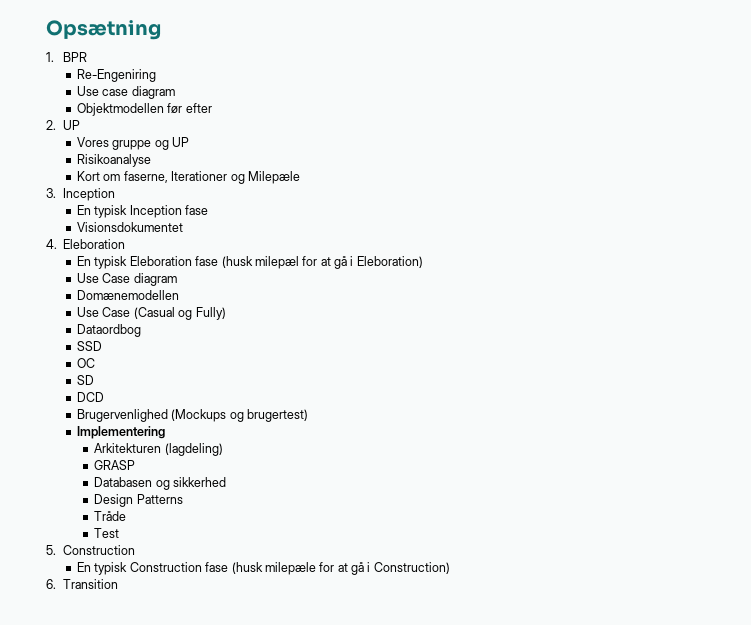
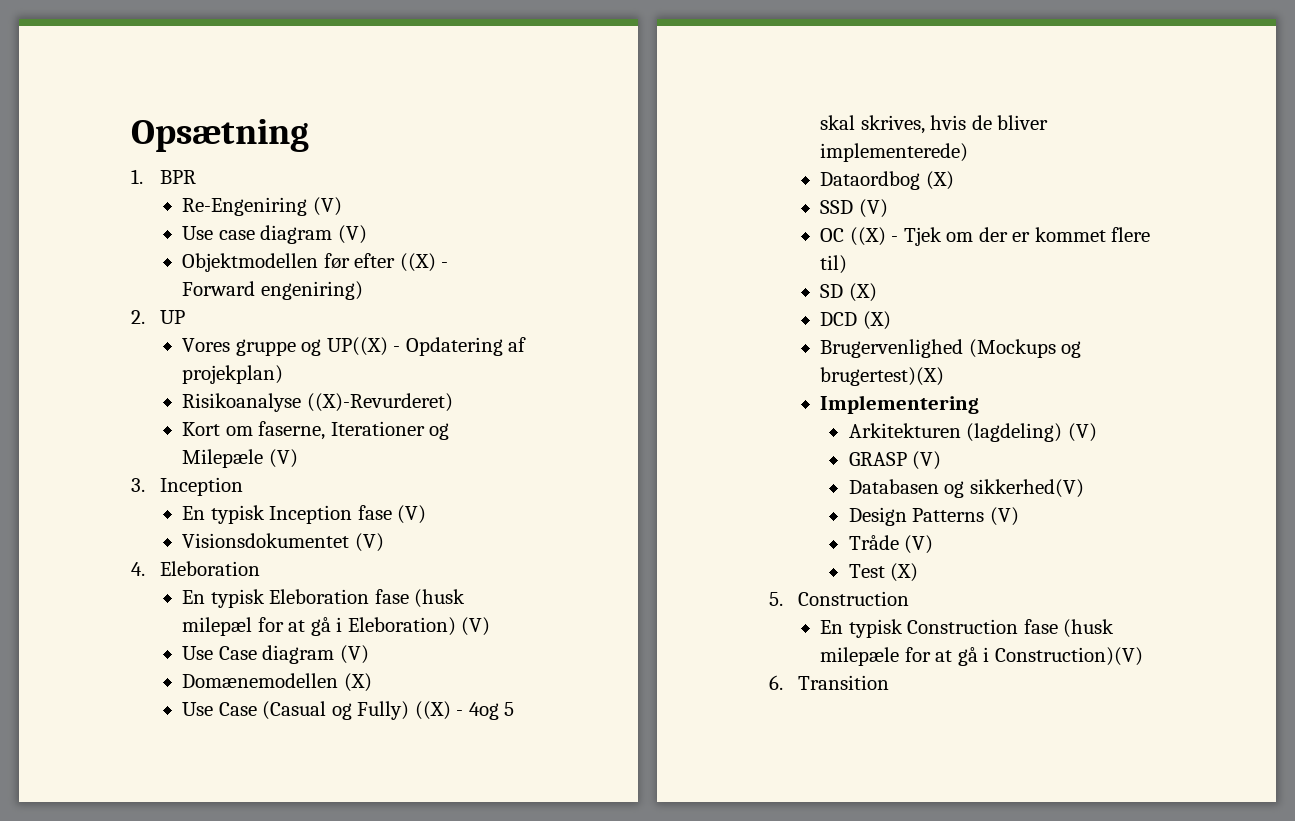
(157, 75) none -> [312,197,342,216] (V)
(175, 92) none -> [337,225,367,244] (V)
(212, 108) none -> [399,253,449,272] [182,281,363,300] ((X) - Forward engeniring)
[172,137,190,147] UP -> [326,337,527,356] [182,365,284,384] UP((X) - Opdatering af projekplan)
(152, 160) none -> [306,393,453,412] ((X)-Revurderet)
(300, 177) none -> [268,449,298,468] (V)
(209, 210) none -> [397,505,427,524] (V)
(184, 227) none -> [354,533,384,552] (V)
(423, 262) none -> [461,617,491,636] (V)
(177, 279) none -> [339,645,369,664] (V)
(180, 295) none -> [343,673,372,692] (X)
(226, 313) none -> [414,701,515,720] [820,115,1049,134] [820,143,969,162] ((X) - 4og 5 skal skrives, hvis de bliver implementerede)
(142, 330) none -> [925,171,954,190] (X)
(103, 346) none -> [858,199,888,218] (V)
(96, 363) none -> [849,227,1151,246] [820,255,848,274] ((X) - Tjek om der er kommet flere til)
(95, 380) none -> [848,283,877,302] (X)
(105, 397) none -> [862,311,891,330] (X)
[247,409,309,422] brugertest) -> [820,367,945,386] brugertest)(X)
(223, 449) none -> [1067,423,1097,442] (V)
(136, 465) none -> [912,451,942,470] (V)
[173,477,227,487] sikkerhed -> [969,479,1084,498] sikkerhed(V)
(183, 499) none -> [989,507,1019,526] (V)
(127, 516) none -> [904,535,934,554] (V)
(120, 533) none -> [890,563,919,582] (X)
[373,562,450,574] Construction) -> [994,647,1143,666] Construction)(V)

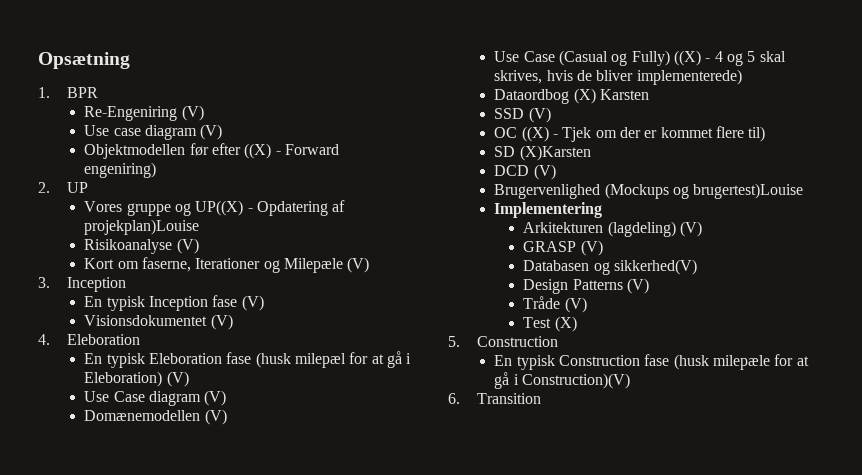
[182,365,284,384] projekplan) -> [84,219,200,235] projekplan)Louise
[306,393,453,412] ((X)-Revurderet) -> [176,238,199,254] (V)
[343,673,372,692] (X) -> [204,409,227,425] (V)
[468,702,499,720] 4og -> [714,51,743,66] 4 og
(954, 180) none -> [600,89,650,100] Karsten
[848,283,877,302] (X) -> [519,145,591,161] (X)Karsten
[862,311,891,330] (X) -> [533,164,556,180] (V)
[820,367,945,386] brugertest)(X) -> [693,183,804,199] brugertest)Louise

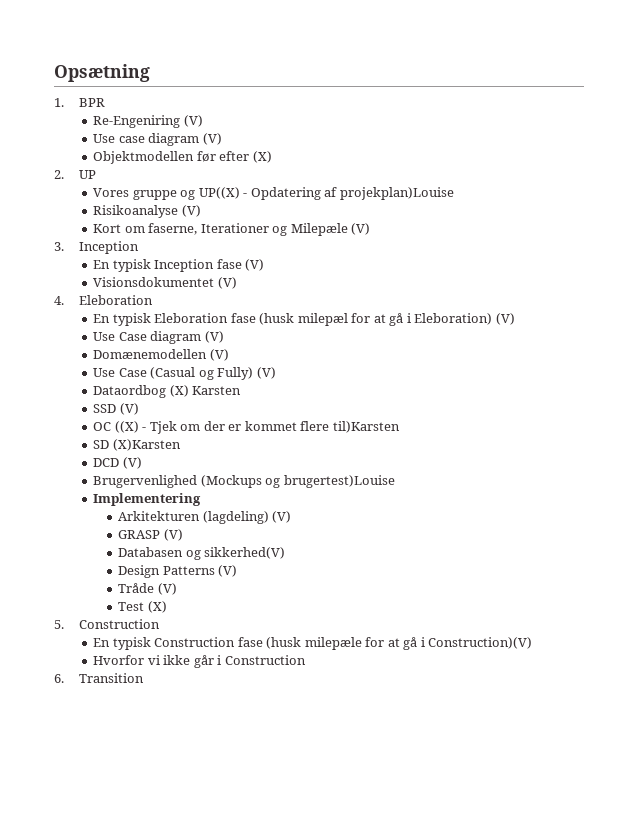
[244,143,340,159] [84,162,157,178] ((X) - Forward engeniring) -> [252,151,272,163] (X)
[674,50,786,66] [494,69,742,85] ((X) - 4 og 5 skal skrives, hvis de bliver implementerede) -> [256,367,276,379] (V)
[748,126,766,142] til) -> [332,421,400,433] til)Karsten
(631, 381) none -> [93,655,306,668] // Hvorfor vi ikke går i Construction

